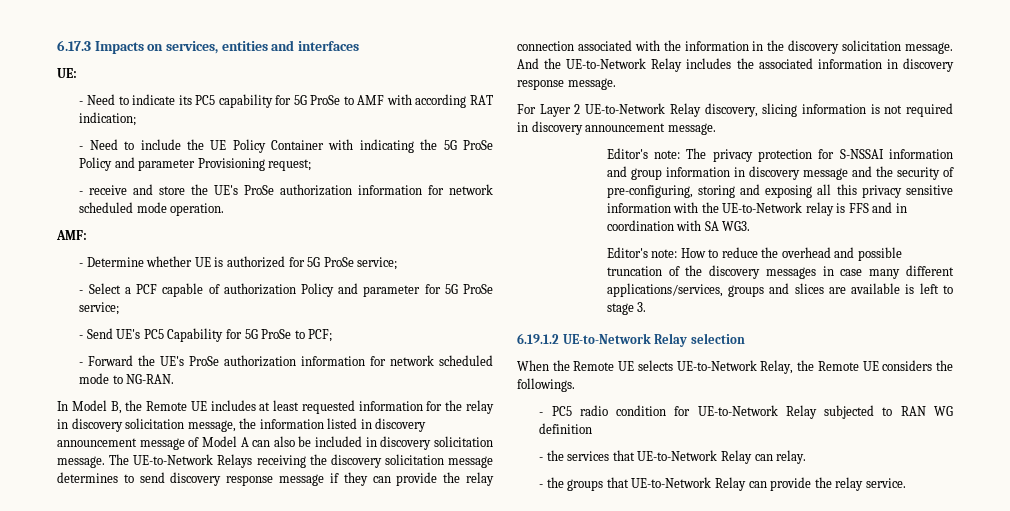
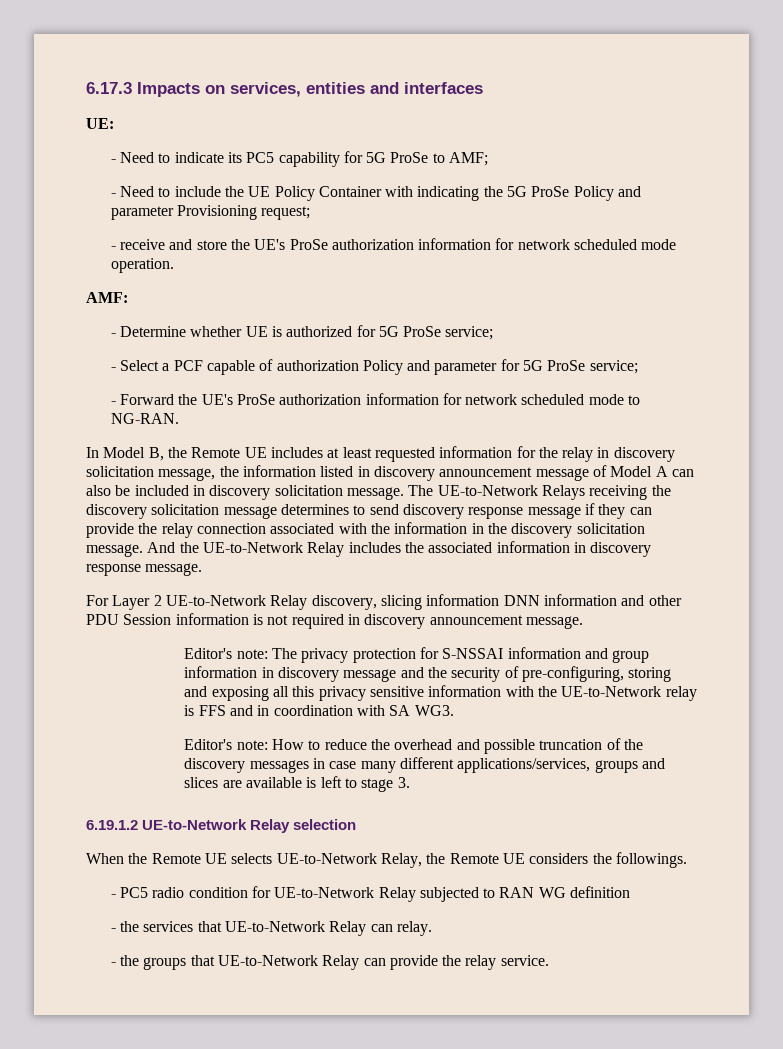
[357,94,494,108] [79,112,137,126] AMF with according RAT indication; -> [449,152,489,166] AMF;
[79,328,333,342] // - Send UE's PC5 Capability for 5G ProSe to PCF; -> (638, 367) none
(866, 109) none -> [503,594,682,606] [86,613,249,625] DNN information and other PDU Session information

